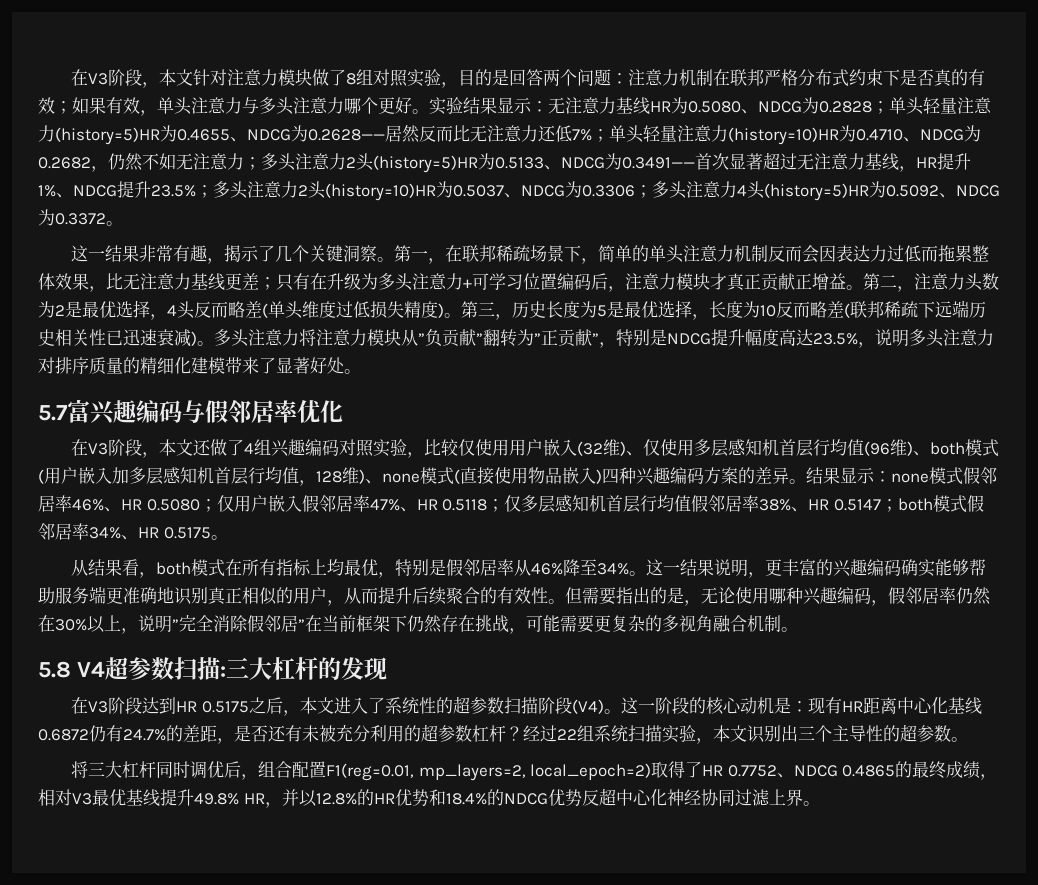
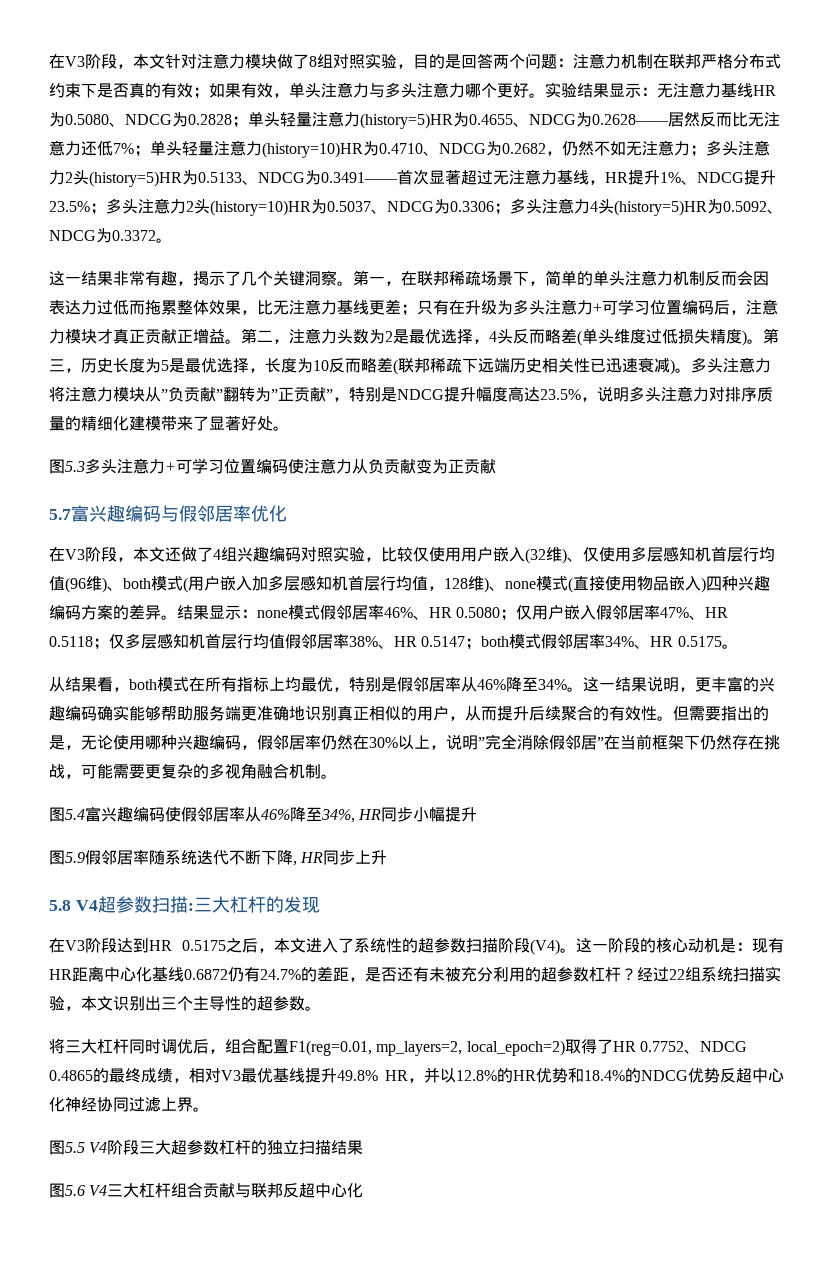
(361, 371) none -> [49,458,496,474] // 图5.3多头注意力+可学习位置编码使注意力从负贡献变为正贡献
(798, 629) none -> [49,806,478,823] [49,850,388,866] // 图5.4富兴趣编码使假邻居率从46%降至34%, HR同步小幅提升 // 图5.9假邻居率随系统迭代不断下降, HR同步上升
(820, 803) none -> [49,1140,364,1155] [49,1182,364,1198] // 图5.5 V4阶段三大超参数杠杆的独立扫描结果 // 图5.6 V4三大杠杆组合贡献与联邦反超中心化

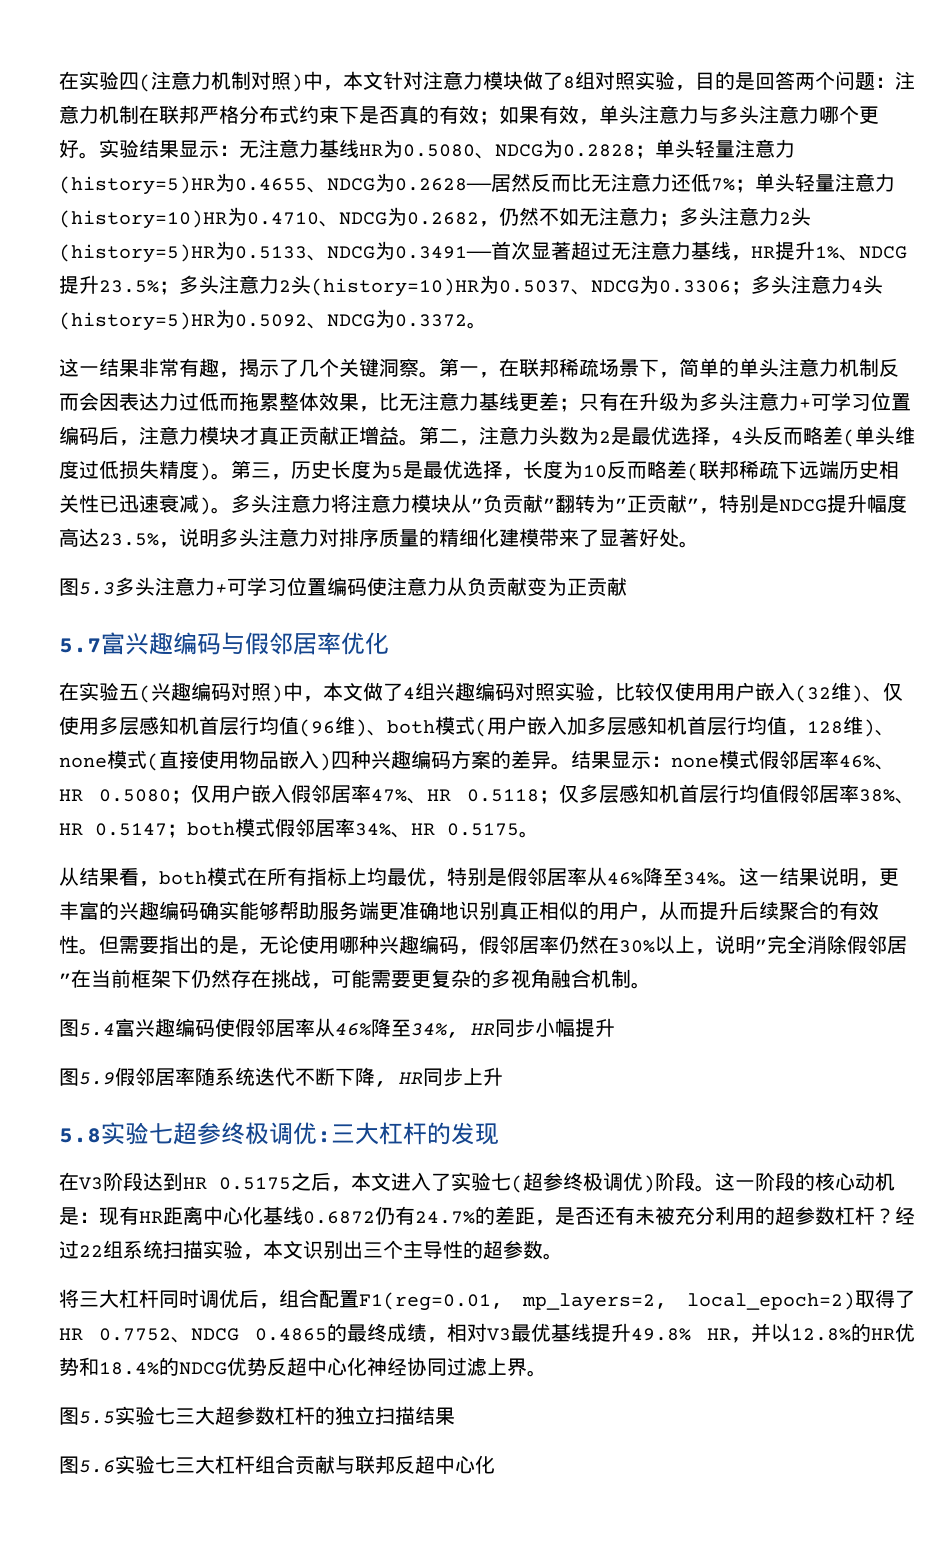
[49,54,117,69] 在V3阶段 -> [59,71,323,92] 在实验四(注意力机制对照)中
[65,547,181,562] V3阶段，本文还 -> [79,682,363,703] 实验五(兴趣编码对照)中，本文
[75,896,188,913] V4超参数扫描 -> [101,1122,317,1145] 实验七超参终极调优
[353,938,560,955] 系统性的超参数扫描阶段(V4) -> [451,1172,695,1193] 实验七(超参终极调优)阶段
[89,1140,140,1155] V4阶段 -> [115,1406,175,1425] 实验七
[89,1185,108,1196] V4 -> [115,1455,175,1474] 实验七

